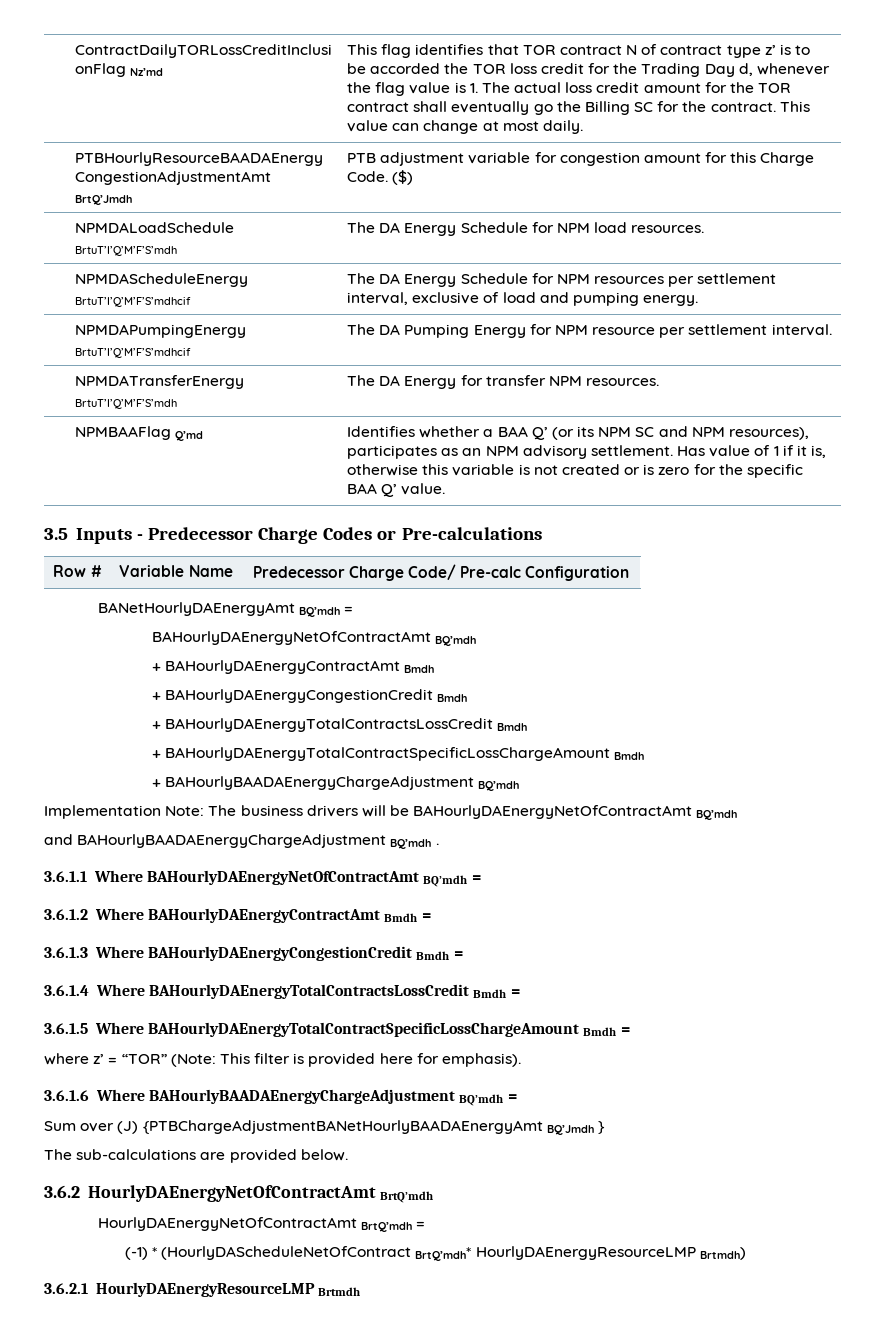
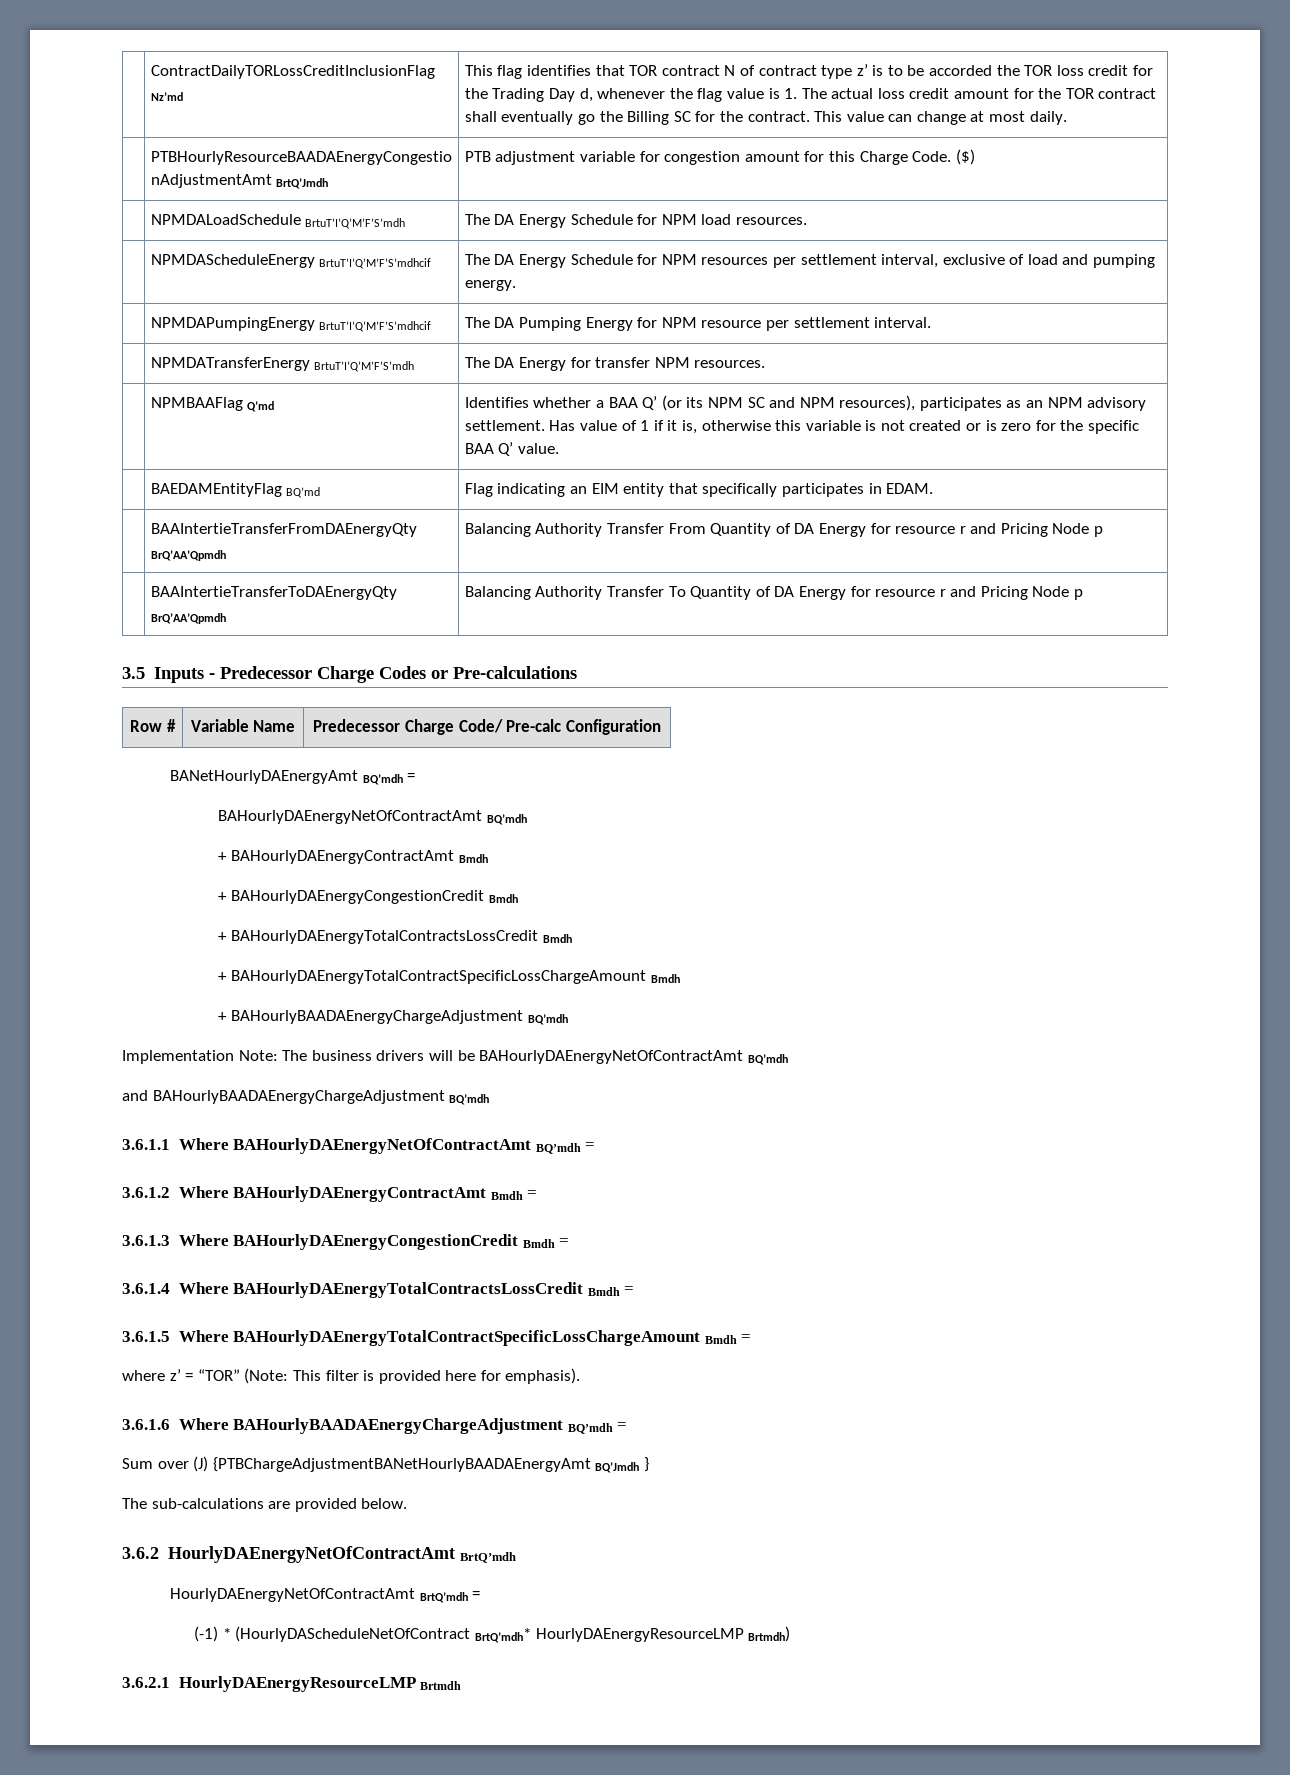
(446, 489) none -> [150,483,321,498] [464,483,934,497] [150,523,417,537] [150,550,226,561] [464,523,1104,537] [150,586,397,600] [150,613,226,624] [464,586,1084,600] // | BAEDAMEntityFlag BQ’md | Flag indicating an EIM entity that specifically participates in EDAM. // | BAAIntertieTransferFromDAEnergyQty BrQ’AA’Qpmdh | Balancing Authority Transfer From Quantity of DA Energy for resource r and Pricing Node p // | BAAIntertieTransferToDAEnergyQty BrQ’AA’Qpmdh | Balancing Authority Transfer To Quantity of DA Energy for resource r and Pricing Node p
[435,843,439,845] . -> (490, 1099) none

